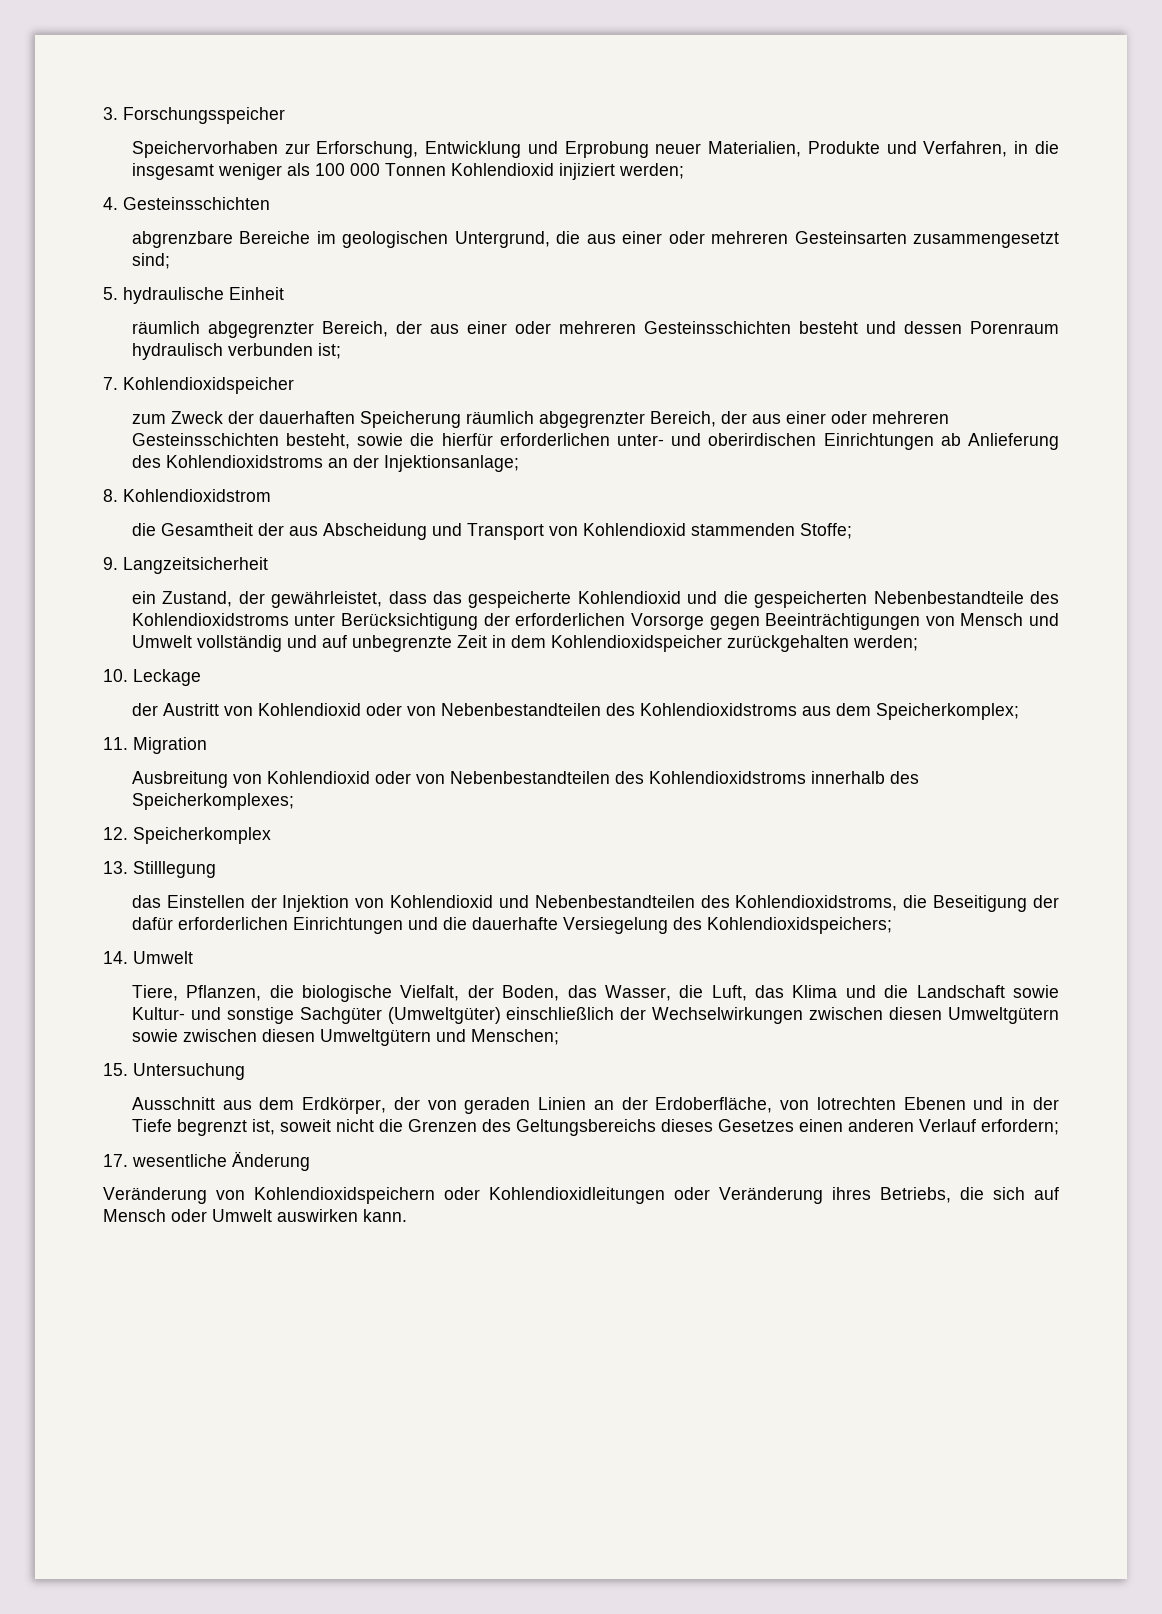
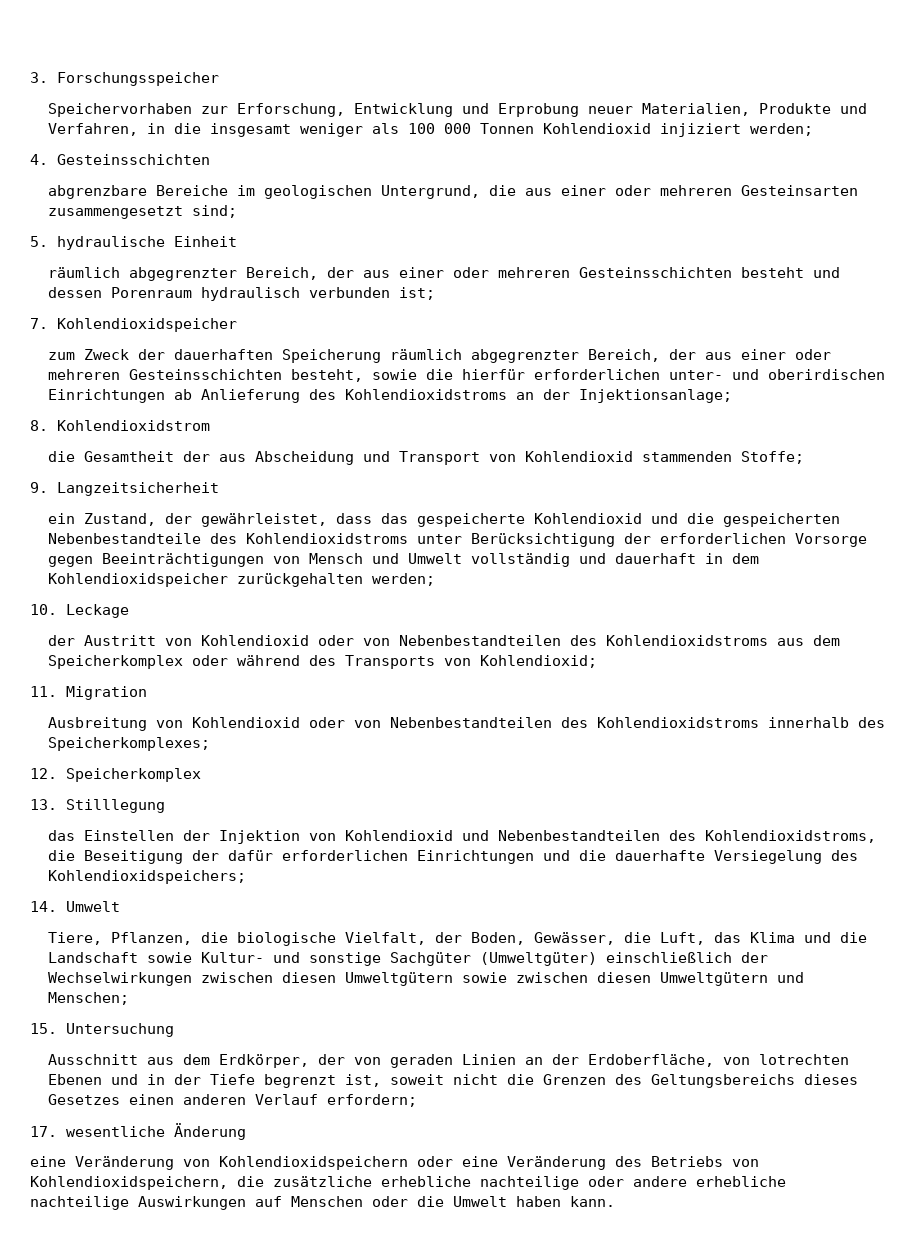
[321,635,487,652] auf unbegrenzte Zeit -> [615,553,697,564] dauerhaft
[875,703,1019,720] Speicherkomplex; -> [48,655,598,669] Speicherkomplex oder während des Transports von Kohlendioxid;
[567,985,671,1001] das Wasser, -> [534,932,616,945] Gewässer,
(310, 1161) none -> [30,1156,66,1167] eine
[489,1187,1059,1204] [103,1209,358,1222] Kohlendioxidleitungen oder Veränderung ihres Betriebs, die sich auf Mensch oder Umwelt auswirken -> [462,1156,759,1170] [30,1176,786,1190] [30,1196,561,1210] eine Veränderung des Betriebs von Kohlendioxidspeichern, die zusätzliche erhebliche nachteilige oder andere erhebliche nachteilige Auswirkungen auf Menschen oder die Umwelt haben

